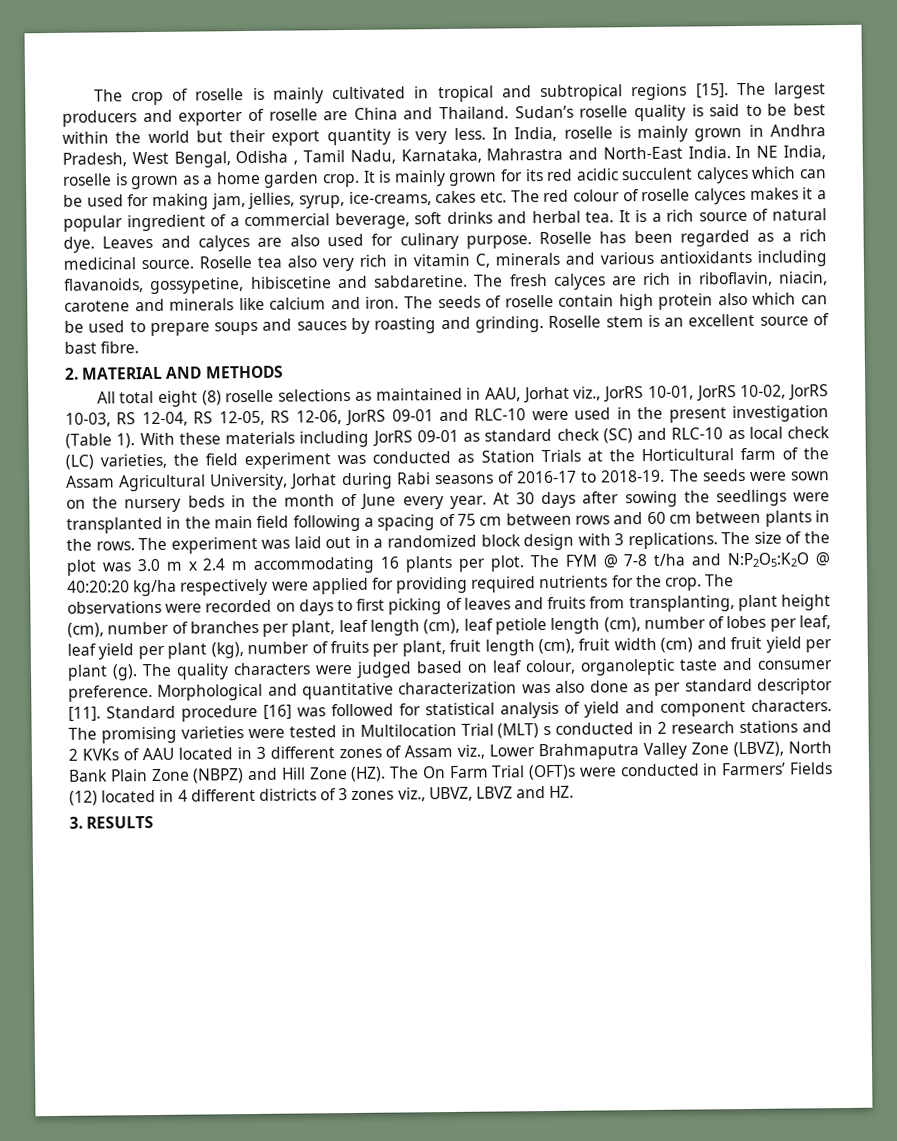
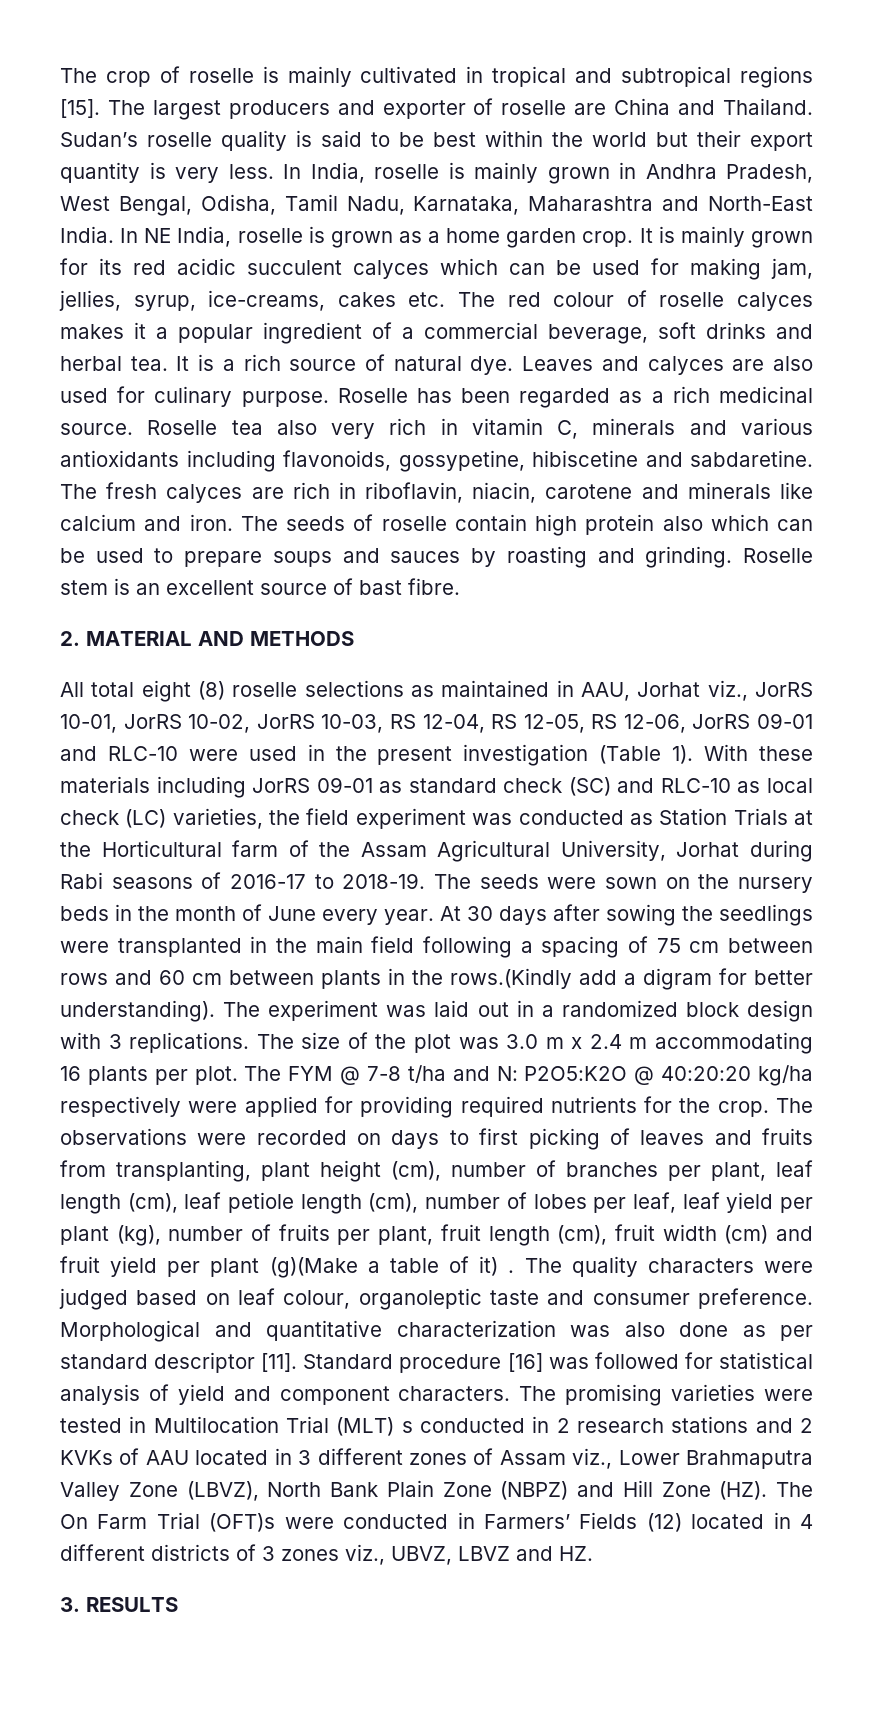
[235,150,299,165] Odisha , -> [200,194,276,215] Odisha,
[486,147,564,161] Mahrastra -> [528,196,654,211] Maharashtra
[64,278,144,293] flavanoids, -> [283,450,391,471] flavonoids,
[95,541,135,551] rows. -> [450,968,813,990] [60,1000,215,1022] rows.(Kindly add a digram for better understanding).
[727,552,810,568] N:P2O5:K2O -> [496,1066,628,1081] N: P2O5:K2O
[112,664,138,681] (g). -> [269,1256,515,1278] (g)(Make a table of it) .

